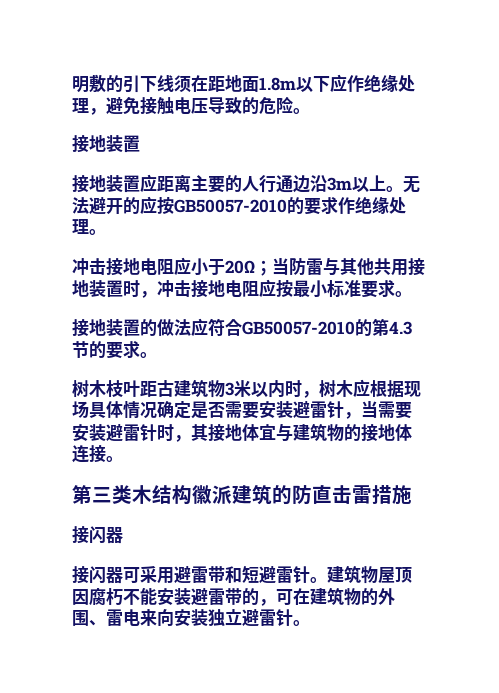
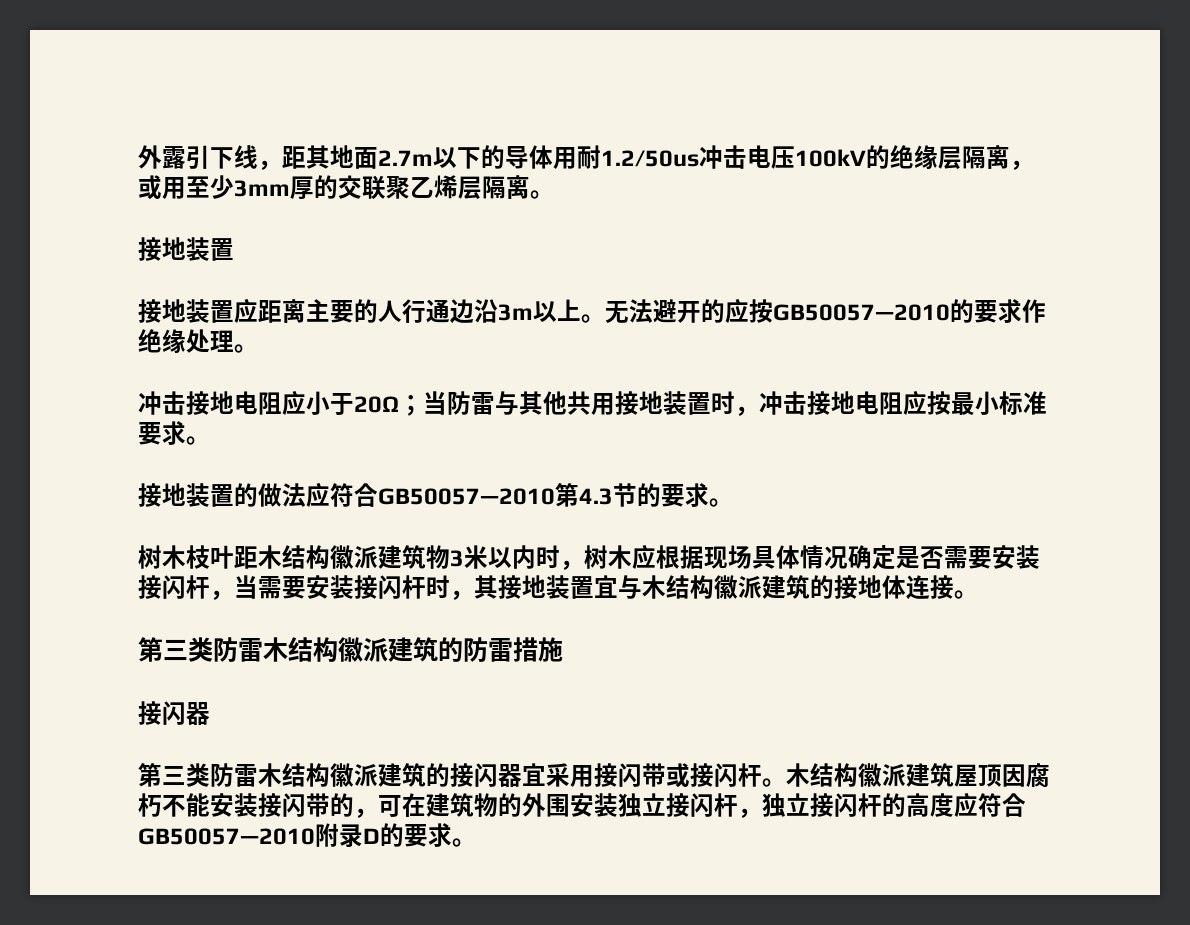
[72,74,415,93] [72,96,293,115] 明敷的引下线须在距地面1.8m以下应作绝缘处理，避免接触电压导致的危险 -> [138,145,1034,170] [138,175,530,200] 外露引下线，距其地面2.7m以下的导体用耐1.2/50us冲击电压100kV的绝缘层隔离，或用至少3mm厚的交联聚乙烯层隔离
[174,199,287,213] GB50057-2010 -> [773,304,950,321] GB50057—2010
[242,319,372,336] GB50057-2010的 -> [378,488,555,505] GB50057—2010
[157,380,174,397] 古 -> [258,545,378,569] 木结构徽派
[293,401,344,419] 避雷针 -> [138,575,210,599] 接闪杆
[106,424,157,442] 避雷针 -> [354,575,426,599] 接闪杆
[242,423,344,442] 体宜与建筑物 -> [546,575,810,599] 装置宜与木结构徽派建筑
(132, 494) none -> [213,637,263,662] 防雷
[312,485,352,504] 直击 -> (488, 649) none
[72,565,378,584] 接闪器可采用避雷带和短避雷针。建筑物 -> [138,763,954,788] 第三类防雷木结构徽派建筑的接闪器宜采用接闪带或接闪杆。木结构徽派建筑
[191,588,225,606] 避雷 -> [258,793,306,817] 接闪
[89,609,293,627] 、雷电来向安装独立避雷针 -> [570,793,1026,818] [138,823,452,848] 安装独立接闪杆，独立接闪杆的高度应符合GB50057—2010附录D的要求

